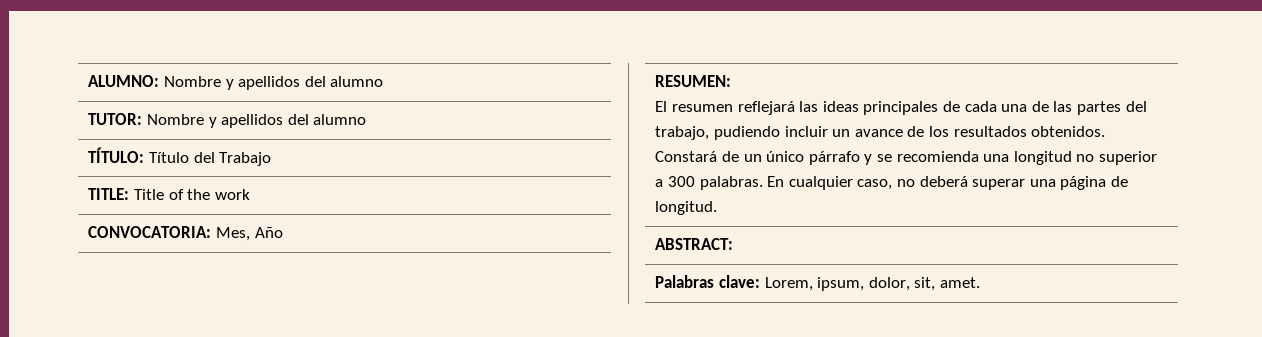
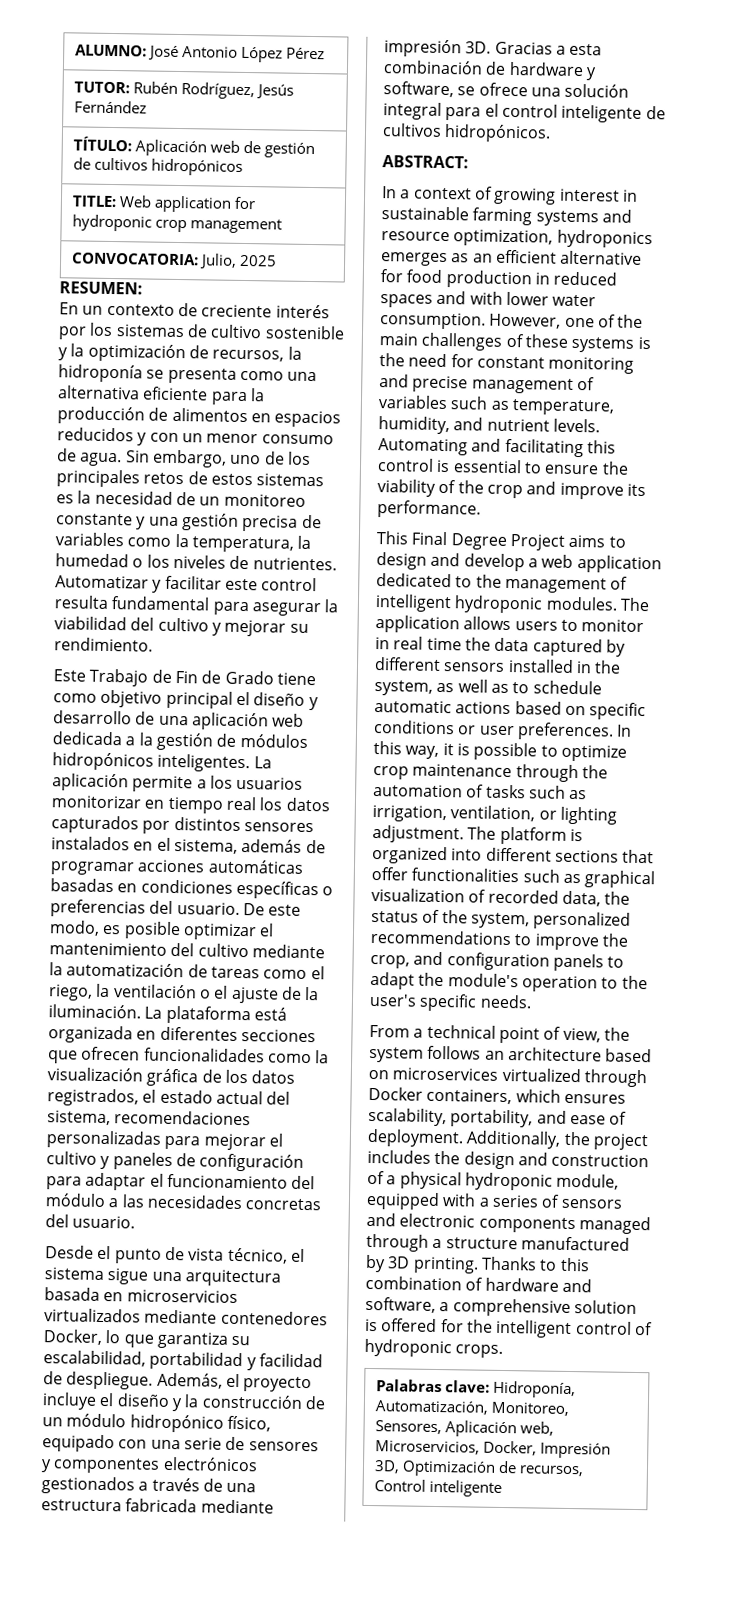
[164,76,384,90] [88,113,367,128] [88,147,272,166] [88,188,250,200] [88,226,283,241] [655,75,732,87] [655,101,1147,115] [655,126,1106,140] [655,151,1157,165] [655,176,1128,190] [655,201,718,215] [655,238,734,250] [655,275,980,291] Nombre y apellidos del alumno // TUTOR: Nombre y apellidos del alumno // TÍTULO: Título del Trabajo // TITLE: Title of the work // CONVOCATORIA: Mes, Año // RESUMEN: // El resumen reflejará las ideas principales de cada una de las partes del trabajo, pudiendo incluir un avance de los resultados obtenidos. Constará de un único párrafo y se recomienda una longitud no superior a 300 palabras. En cualquier caso, no deberá superar una página de longitud. // ABSTRACT: // Palabras clave: Lorem, ipsum, dolor, sit, amet. -> [147,45,325,63] [73,81,294,100] [73,100,147,114] [72,136,315,159] [72,157,243,176] [71,195,256,213] [71,214,282,234] [71,252,277,269] [59,281,143,295] [59,302,330,319] [58,322,345,340] [58,343,302,363] [58,364,318,384] [57,385,265,406] [57,406,342,428] [57,427,334,446] [57,448,311,468] [56,469,325,488] [56,490,306,507] [56,513,322,532] [55,532,312,553] [55,553,337,571] [55,575,318,593] [54,595,339,617] [54,616,309,637] [54,637,153,652] [53,668,316,687] [53,689,319,711] [53,710,305,731] [52,731,308,751] [52,752,272,773] [52,773,304,793] [51,795,331,814] [51,815,314,834] [51,836,326,854] [50,859,304,876] [50,878,334,900] [50,899,302,918] [49,920,275,941] [49,942,325,959] [49,962,325,980] [48,983,320,1004] [48,1004,287,1025] [48,1025,316,1044] [48,1046,330,1064] [47,1067,296,1087] [47,1088,291,1107] [47,1110,252,1126] [46,1130,283,1151] [46,1151,305,1172] [46,1172,316,1191] [45,1193,322,1211] [45,1214,136,1229] [45,1245,305,1264] [44,1267,281,1287] [44,1287,238,1304] [44,1308,328,1326] [43,1329,251,1349] [43,1350,323,1371] [43,1371,313,1393] [42,1392,326,1412] [42,1413,271,1433] [42,1434,319,1453] [41,1456,258,1474] [41,1476,257,1495] [41,1498,274,1514] [384,39,603,58] [383,60,597,81] [383,81,630,98] [383,102,666,123] [382,123,552,143] [382,155,469,169] [382,186,638,205] [381,206,632,227] [381,229,653,249] [381,249,643,267] [380,269,618,289] [380,290,597,308] [380,312,644,330] [379,332,651,353] [379,353,635,374] [379,374,595,394] [378,395,615,416] [378,416,600,435] [378,438,616,458] [377,458,629,475] [377,479,646,500] [377,500,481,519] [376,531,626,551] [376,552,662,574] [376,573,629,594] [375,594,650,614] [375,615,645,634] [375,636,626,657] [374,657,622,674] [374,679,602,696] [374,699,647,721] [373,719,633,741] [373,740,627,762] [373,763,608,783] [373,783,588,800] [372,804,617,825] [372,824,583,845] [372,845,655,865] [371,866,656,889] [371,887,631,907] [371,909,632,930] [370,929,629,951] [370,951,625,972] [370,971,648,993] [369,993,532,1012] [369,1024,630,1044] [369,1045,653,1063] [368,1067,647,1088] [368,1086,626,1105] [368,1107,628,1128] [367,1128,649,1151] [367,1149,650,1170] [367,1170,620,1191] [366,1191,623,1211] [366,1212,651,1235] [366,1233,630,1252] [365,1254,590,1274] [365,1275,592,1293] [365,1296,637,1318] [365,1318,653,1339] [364,1338,504,1359] [375,1379,576,1399] [374,1400,569,1416] [374,1420,554,1438] [374,1440,611,1459] [373,1460,584,1477] [373,1479,502,1497] José Antonio López Pérez // TUTOR: Rubén Rodríguez, Jesús Fernández // TÍTULO: Aplicación web de gestión de cultivos hidropónicos // TITLE: Web application for hydroponic crop management // CONVOCATORIA: Julio, 2025 // RESUMEN: // En un contexto de creciente interés por los sistemas de cultivo sostenible y la optimización de recursos, la hidroponía se presenta como una alternativa eficiente para la producción de alimentos en espacios reducidos y con un menor consumo de agua. Sin embargo, uno de los principales retos de estos sistemas es la necesidad de un monitoreo constante y una gestión precisa de variables como la temperatura, la humedad o los niveles de nutrientes. Automatizar y facilitar este control resulta fundamental para asegurar la viabilidad del cultivo y mejorar su rendimiento. // Este Trabajo de Fin de Grado tiene como objetivo principal el diseño y desarrollo de una aplicación web dedicada a la gestión de módulos hidropónicos inteligentes. La aplicación permite a los usuarios monitorizar en tiempo real los datos capturados por distintos sensores instalados en el sistema, además de programar acciones automáticas basadas en condiciones específicas o preferencias del usuario. De este modo, es posible optimizar el mantenimiento del cultivo mediante la automatización de tareas como el riego, la ventilación o el ajuste de la iluminación. La plataforma está organizada en diferentes secciones que ofrecen funcionalidades como la visualización gráfica de los datos registrados, el estado actual del sistema, recomendaciones personalizadas para mejorar el cultivo y paneles de configuración para adaptar el funcionamiento del módulo a las necesidades concretas del usuario. // Desde el punto de vista técnico, el sistema sigue una arquitectura basada en microservicios virtualizados mediante contenedores Docker, lo que garantiza su escalabilidad, portabilidad y facilidad de despliegue. Además, el proyecto incluye el diseño y la construcción de un módulo hidropónico físico, equipado con una serie de sensores y componentes electrónicos gestionados a través de una estructura fabricada mediante impresión 3D. Gracias a esta combinación de hardware y software, se ofrece una solución integral para el control inteligente de cultivos hidropónicos. // ABSTRACT: // In a context of growing interest in sustainable farming systems and resource optimization, hydroponics emerges as an efficient alternative for food production in reduced spaces and with lower water consumption. However, one of the main challenges of these systems is the need for constant monitoring and precise management of variables such as temperature, humidity, and nutrient levels. Automating and facilitating this control is essential to ensure the viability of the crop and improve its performance. // This Final Degree Project aims to design and develop a web application dedicated to the management of intelligent hydroponic modules. The application allows users to monitor in real time the data captured by different sensors installed in the system, as well as to schedule automatic actions based on specific conditions or user preferences. In this way, it is possible to optimize crop maintenance through the automation of tasks such as irrigation, ventilation, or lighting adjustment. The platform is organized into different sections that offer functionalities such as graphical visualization of recorded data, the status of the system, personalized recommendations to improve the crop, and configuration panels to adapt the module's operation to the user's specific needs. // From a technical point of view, the system follows an architecture based on microservices virtualized through Docker containers, which ensures scalability, portability, and ease of deployment. Additionally, the project includes the design and construction of a physical hydroponic module, equipped with a series of sensors and electronic components managed through a structure manufactured by 3D printing. Thanks to this combination of hardware and software, a comprehensive solution is offered for the intelligent control of hydroponic crops. // Palabras clave: Hidroponía, Automatización, Monitoreo, Sensores, Aplicación web, Microservicios, Docker, Impresión 3D, Optimización de recursos, Control inteligente

